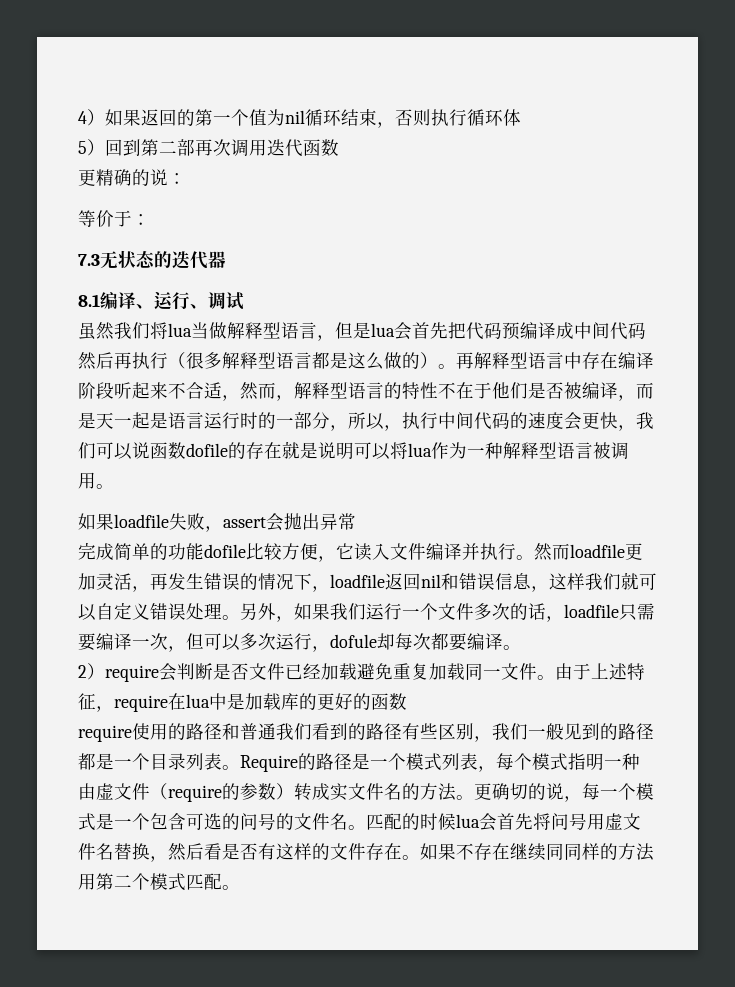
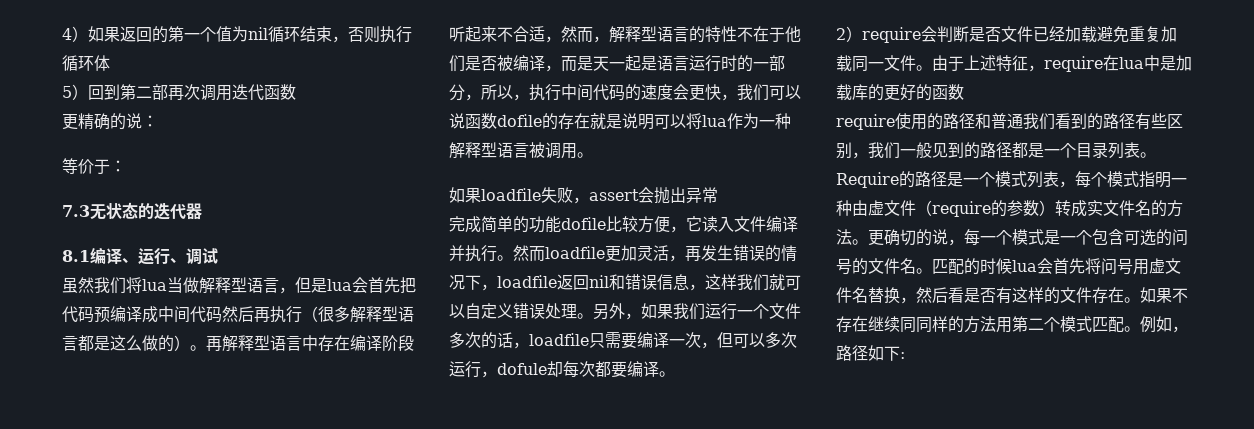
(240, 887) none -> [1140,316,1188,333] [836,345,905,361] 例如，路径如下:

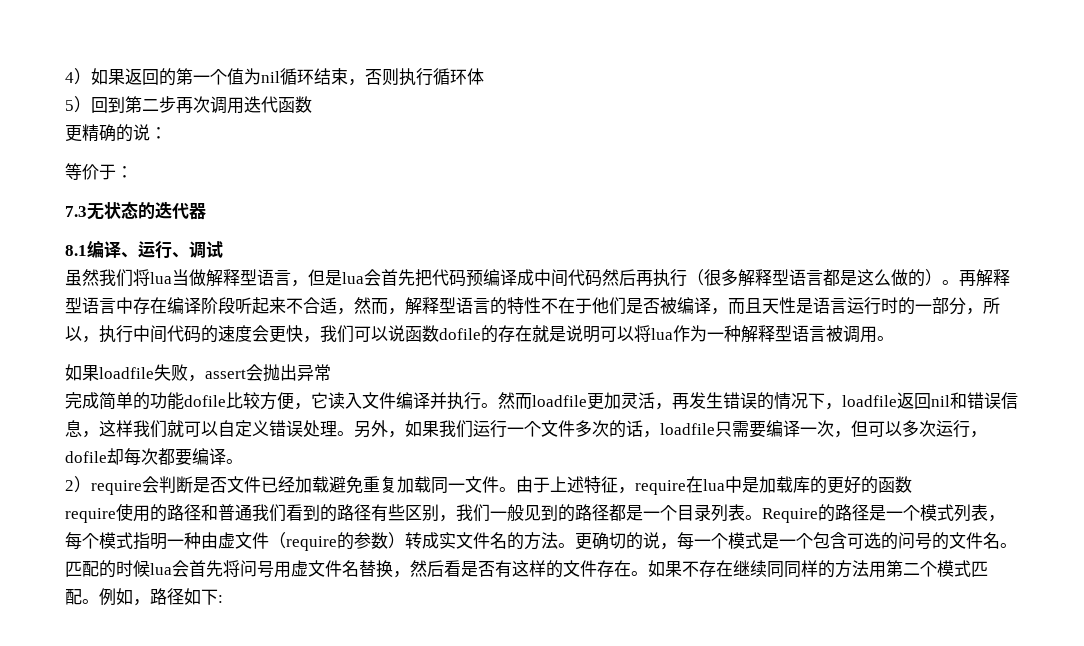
[152,84,168,100] 部 -> [159,96,176,113] 步
[577,55,641,71] 是天一起 -> [745,297,796,314] 且天性
[497,363,547,375] dofule -> [65,451,107,463] dofile

